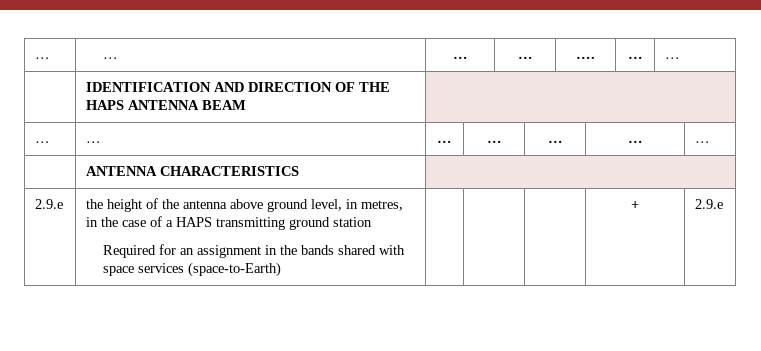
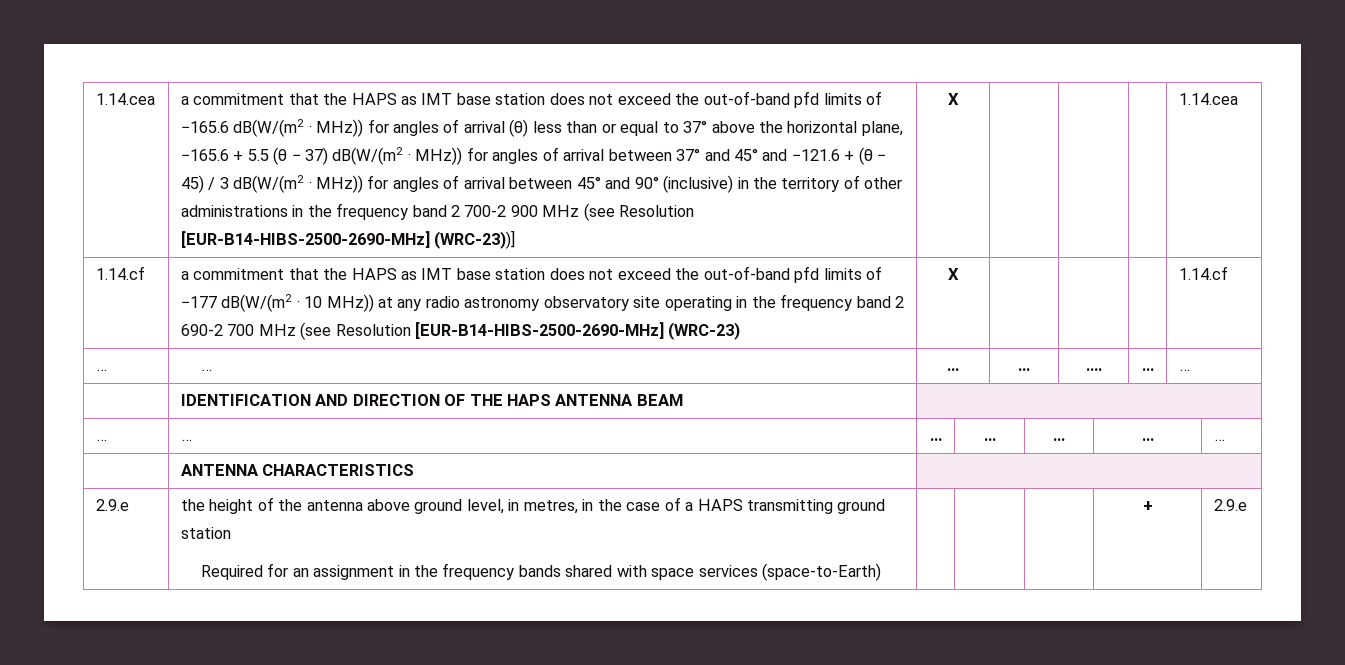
(35, 58) none -> [95,93,155,105] [180,91,883,108] [180,119,903,137] [180,147,887,165] [180,175,903,193] [180,203,695,221] [180,230,516,249] [948,93,959,105] [1178,93,1238,105] [95,266,145,280] [180,266,883,283] [180,294,905,312] [180,322,741,340] [948,268,959,280] [1178,266,1228,280] 1.14.cea | a commitment that the HAPS as IMT base station does not exceed the out-of-band pfd limits of −165.6 dB(W/(m2 · MHz)) for angles of arrival (θ) less than or equal to 37° above the horizontal plane, −165.6 + 5.5 (θ − 37) dB(W/(m2 · MHz)) for angles of arrival between 37° and 45° and −121.6 + (θ − 45) / 3 dB(W/(m2 · MHz)) for angles of arrival between 45° and 90° (inclusive) in the territory of other administrations in the frequency band 2 700-2 900 MHz (see Resolution [EUR-B14-HIBS-2500-2690-MHz] (WRC-23))] | X | | | | 1.14.cea // 1.14.cf | a commitment that the HAPS as IMT base station does not exceed the out-of-band pfd limits of −177 dB(W/(m2 · 10 MHz)) at any radio astronomy observatory site operating in the frequency band 2 690-2 700 MHz (see Resolution [EUR-B14-HIBS-2500-2690-MHz] (WRC-23) | X | | | | 1.14.cf //
(297, 250) none -> [442,563,515,580] frequency

